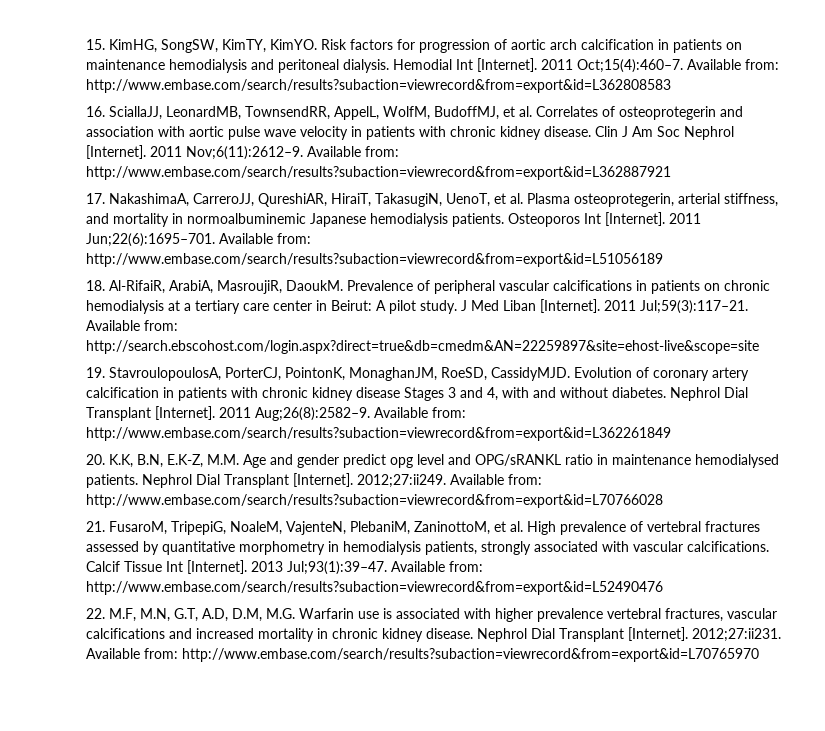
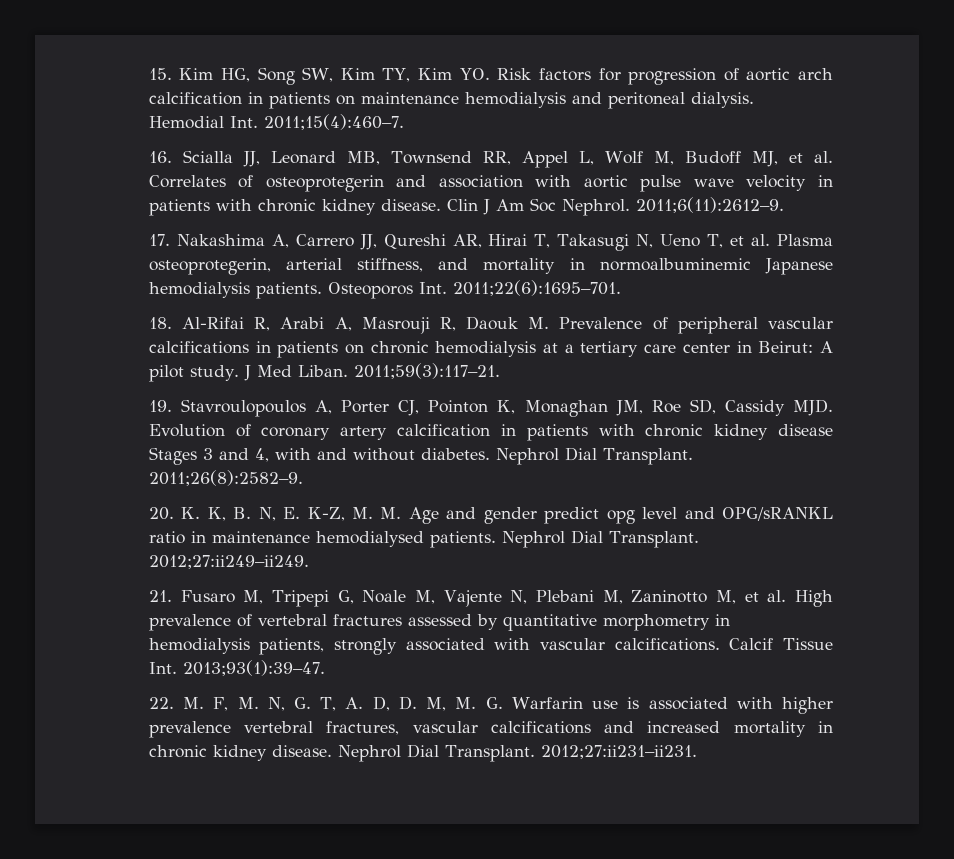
[108,39,317,53] KimHG, SongSW, KimTY, KimYO. -> [179,67,490,85] Kim HG, Song SW, Kim TY, Kim YO.
[455,58,779,73] [85,79,671,93] [85,106,499,120] Int [Internet]. 2011 Oct;15(4):460–7. Available from: http://www.embase.com/search/results?subaction=viewrecord&from=export&id=L362808583 // 16. SciallaJJ, LeonardMB, TownsendRR, AppelL, WolfM, BudoffMJ, -> [229,114,404,130] [148,150,778,168] Int. 2011;15(4):460–7. // 16. Scialla JJ, Leonard MB, Townsend RR, Appel L, Wolf M, Budoff MJ,
[683,126,734,140] [85,145,399,160] [85,166,671,180] [85,193,490,207] Nephrol [Internet]. 2011 Nov;6(11):2612–9. Available from: http://www.embase.com/search/results?subaction=viewrecord&from=export&id=L362887921 // 17. NakashimaA, CarreroJJ, QureshiAR, HiraiT, TakasugiN, UenoT, -> [561,197,784,216] [148,234,724,251] Nephrol. 2011;6(11):2612–9. // 17. Nakashima A, Carrero JJ, Qureshi AR, Hirai T, Takasugi N, Ueno T,
[583,212,701,226] [85,233,311,247] [85,253,663,267] [85,280,343,294] Int [Internet]. 2011 Jun;22(6):1695–701. Available from: http://www.embase.com/search/results?subaction=viewrecord&from=export&id=L51056189 // 18. Al-RifaiR, ArabiA, MasroujiR, DaoukM. -> [418,280,621,296] [148,316,550,334] Int. 2011;22(6):1695–701. // 18. Al-Rifai R, Arabi A, Masrouji R, Daouk M.
[502,299,748,314] [85,320,178,331] [85,340,759,354] [85,367,570,381] Liban [Internet]. 2011 Jul;59(3):117–21. Available from: http://search.ebscohost.com/login.aspx?direct=true&db=cmedm&AN=22259897&site=ehost-live&scope=site // 19. StavroulopoulosA, PorterCJ, PointonK, MonaghanJM, RoeSD, CassidyMJD. -> [297,363,500,379] [148,399,833,417] Liban. 2011;59(3):117–21. // 19. Stavroulopoulos A, Porter CJ, Pointon K, Monaghan JM, Roe SD, Cassidy MJD.
[85,406,466,421] [85,427,671,441] [85,454,239,468] Transplant [Internet]. 2011 Aug;26(8):2582–9. Available from: http://www.embase.com/search/results?subaction=viewrecord&from=export&id=L362261849 // 20. K.K, B.N, E.K-Z, M.M. -> [602,448,693,465] [148,470,303,486] [148,507,402,521] Transplant. 2011;26(8):2582–9. // 20. K. K, B. N, E. K-Z, M. M.
[223,473,542,488] [85,494,663,508] [85,521,490,535] Transplant [Internet]. 2012;27:ii249. Available from: http://www.embase.com/search/results?subaction=viewrecord&from=export&id=L70766028 // 21. FusaroM, TripepiG, NoaleM, VajenteN, PlebaniM, ZaninottoM, -> [608,531,699,548] [148,555,309,569] [148,590,736,607] Transplant. 2012;27:ii249–ii249. // 21. Fusaro M, Tripepi G, Noale M, Vajente N, Plebani M, Zaninotto M,
[165,560,483,575] [85,581,663,595] [85,608,295,622] Int [Internet]. 2013 Jul;93(1):39–47. Available from: http://www.embase.com/search/results?subaction=viewrecord&from=export&id=L52490476 // 22. M.F, M.N, G.T, A.D, D.M, M.G. -> [148,660,325,676] [148,696,503,711] Int. 2013;93(1):39–47. // 22. M. F, M. N, G. T, A. D, D. M, M. G.
[558,627,781,642] [85,648,759,662] Transplant [Internet]. 2012;27:ii231. Available from: http://www.embase.com/search/results?subaction=viewrecord&from=export&id=L70765970 -> [444,745,697,762] Transplant. 2012;27:ii231–ii231.

